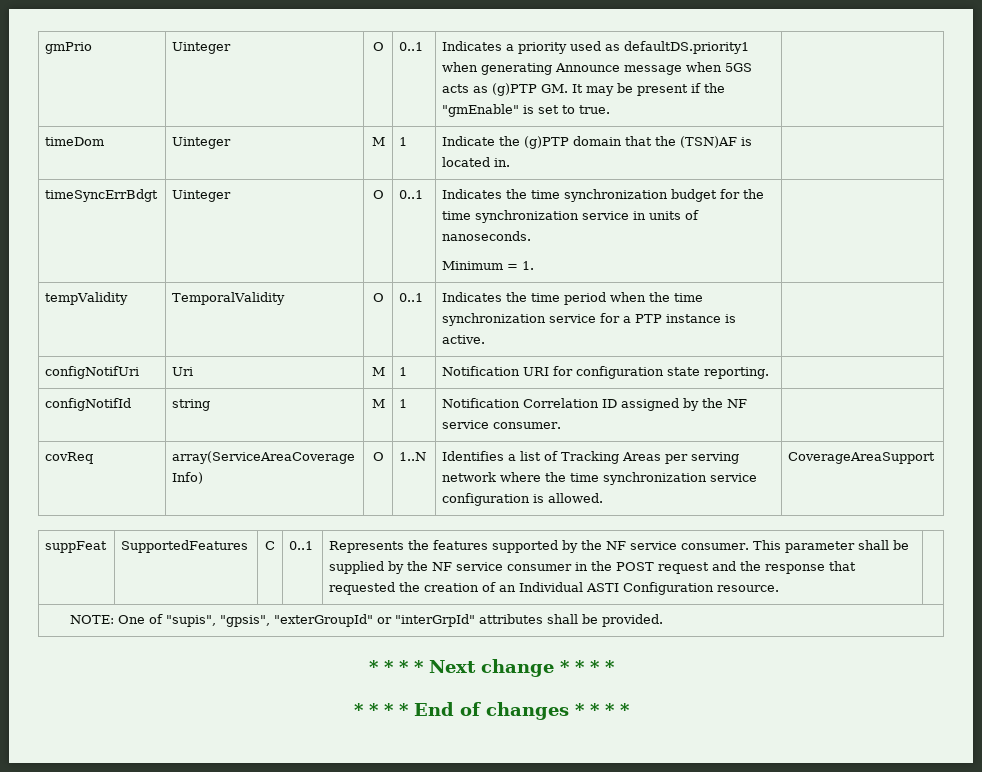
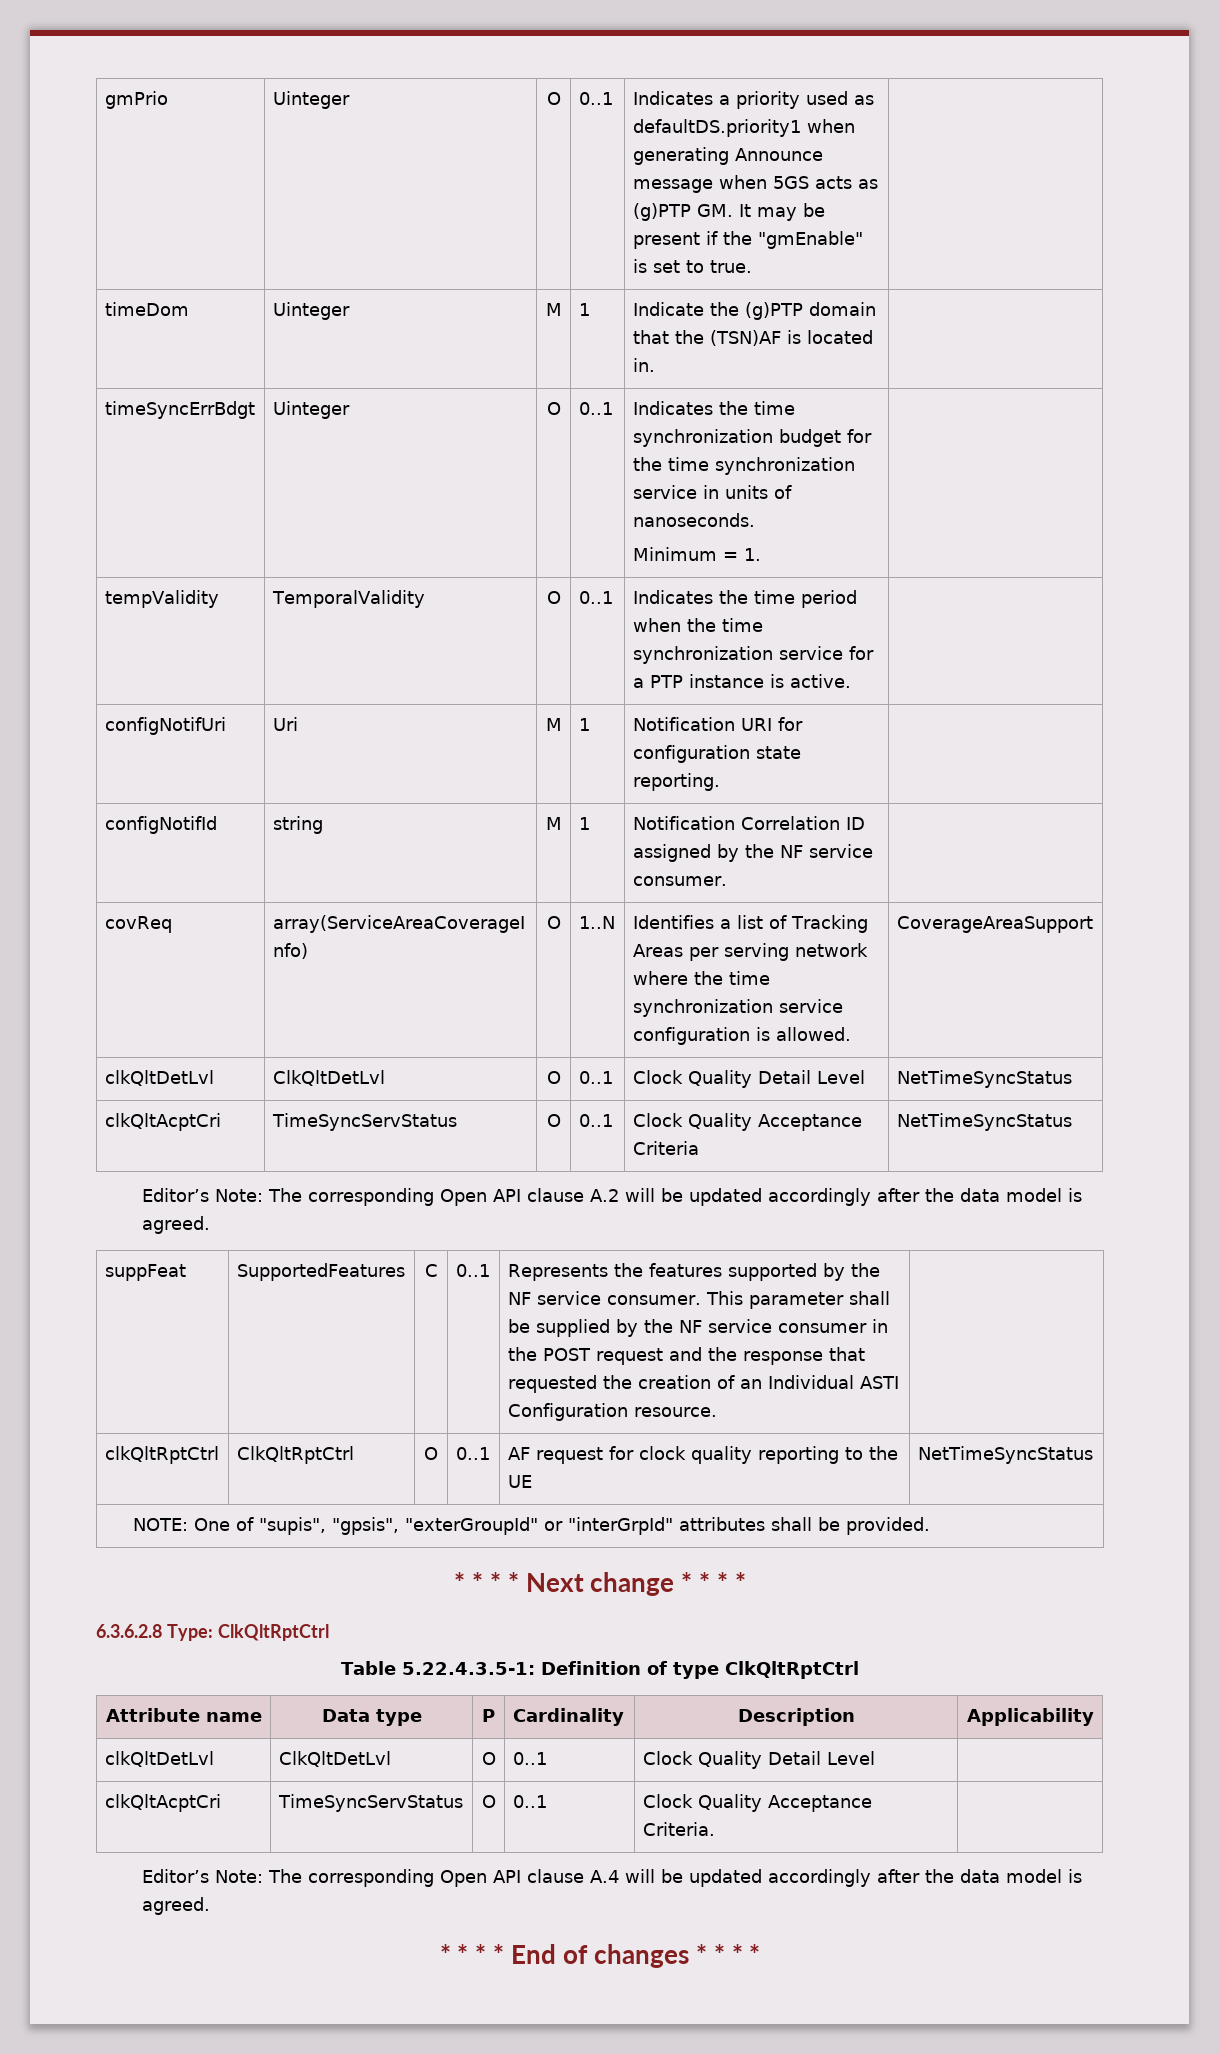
(936, 458) none -> [104,1070,214,1086] [272,1070,385,1086] [546,1071,561,1084] [578,1071,613,1084] [632,1070,865,1088] [896,1070,1072,1088] [104,1113,221,1131] [271,1113,457,1131] [546,1114,561,1127] [578,1114,613,1127] [632,1113,862,1131] [632,1141,699,1155] [896,1113,1072,1131] [142,1188,1083,1206] [142,1216,211,1234] // clkQltDetLvl | ClkQltDetLvl | O | 0..1 | Clock Quality Detail Level | NetTimeSyncStatus // clkQltAcptCri | TimeSyncServStatus | O | 0..1 | Clock Quality Acceptance Criteria | NetTimeSyncStatus // Editor’s Note: The corresponding Open API clause A.2 will be updated accordingly after the data model is agreed.
(780, 588) none -> [104,1446,219,1464] [236,1446,354,1464] [424,1447,438,1460] [455,1447,490,1460] [507,1446,898,1464] [507,1475,532,1488] [917,1446,1093,1464] // clkQltRptCtrl | ClkQltRptCtrl | O | 0..1 | AF request for clock quality reporting to the UE | NetTimeSyncStatus
(615, 666) none -> [96,1624,329,1641] [341,1661,859,1679] [105,1708,262,1722] [321,1709,422,1726] [482,1709,495,1722] [512,1708,624,1726] [737,1708,855,1726] [966,1708,1094,1726] [104,1751,214,1767] [278,1751,391,1767] [481,1752,496,1765] [512,1752,547,1765] [642,1751,875,1769] [104,1794,221,1812] [277,1794,463,1812] [481,1795,496,1808] [512,1795,547,1808] [642,1794,872,1812] [642,1822,715,1836] [142,1869,1083,1887] [142,1897,211,1915] // 6.3.6.2.8 Type: ClkQltRptCtrl // Table 5.22.4.3.5-1: Definition of type ClkQltRptCtrl // Attribute name | Data type | P | Cardinality | Description | Applicability // clkQltDetLvl | ClkQltDetLvl | O | 0..1 | Clock Quality Detail Level | // clkQltAcptCri | TimeSyncServStatus | O | 0..1 | Clock Quality Acceptance Criteria. | // Editor’s Note: The corresponding Open API clause A.4 will be updated accordingly after the data model is agreed.

